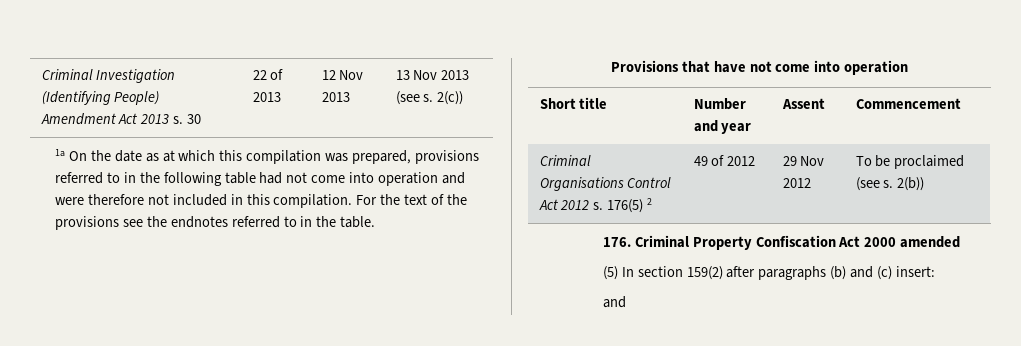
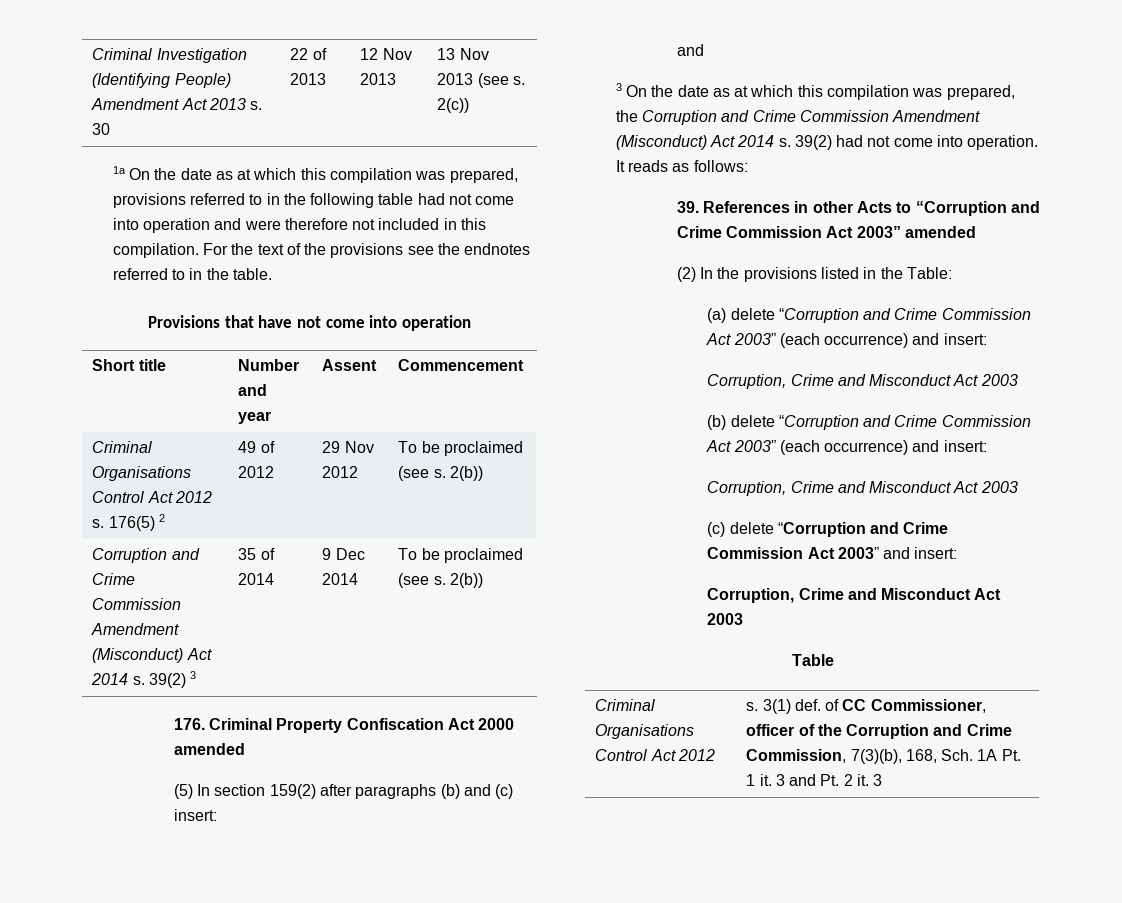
(925, 184) none -> [92,548,200,563] [92,573,136,585] [92,598,182,610] [91,623,180,635] [92,648,212,663] [91,671,197,688] [238,548,275,560] [238,573,275,585] [322,548,365,560] [322,573,359,585] [398,548,523,563] [398,573,483,588] // Corruption and Crime Commission Amendment (Misconduct) Act 2014 s. 39(2) 3 | 35 of 2014 | 9 Dec 2014 | To be proclaimed (see s. 2(b))
(626, 302) none -> [615,83,1015,100] [615,110,981,125] [615,135,1039,150] [615,160,748,172] [676,201,1040,216] [676,226,976,238] [676,267,952,282] [707,308,1031,323] [706,333,987,348] [707,374,1018,389] [707,415,1031,430] [706,440,987,455] [707,481,1018,496] [707,522,949,537] [707,547,958,559] [707,588,1002,603] [707,613,744,625] [791,654,834,666] [595,699,656,711] [595,724,695,739] [595,749,715,761] [746,699,986,714] [746,724,1012,739] [746,749,1021,764] [746,774,883,786] // 3 On the date as at which this compilation was prepared, the Corruption and Crime Commission Amendment (Misconduct) Act 2014 s. 39(2) had not come into operation. It reads as follows: // 39. References in other Acts to “Corruption and Crime Commission Act 2003” amended // (2) In the provisions listed in the Table: // (a) delete “Corruption and Crime Commission Act 2003” (each occurrence) and insert: // Corruption, Crime and Misconduct Act 2003 // (b) delete “Corruption and Crime Commission Act 2003” (each occurrence) and insert: // Corruption, Crime and Misconduct Act 2003 // (c) delete “Corruption and Crime Commission Act 2003” and insert: // Corruption, Crime and Misconduct Act 2003 // Table // Criminal Organisations Control Act 2012 | s. 3(1) def. of CC Commissioner, officer of the Corruption and Crime Commission, 7(3)(b), 168, Sch. 1A Pt. 1 it. 3 and Pt. 2 it. 3

